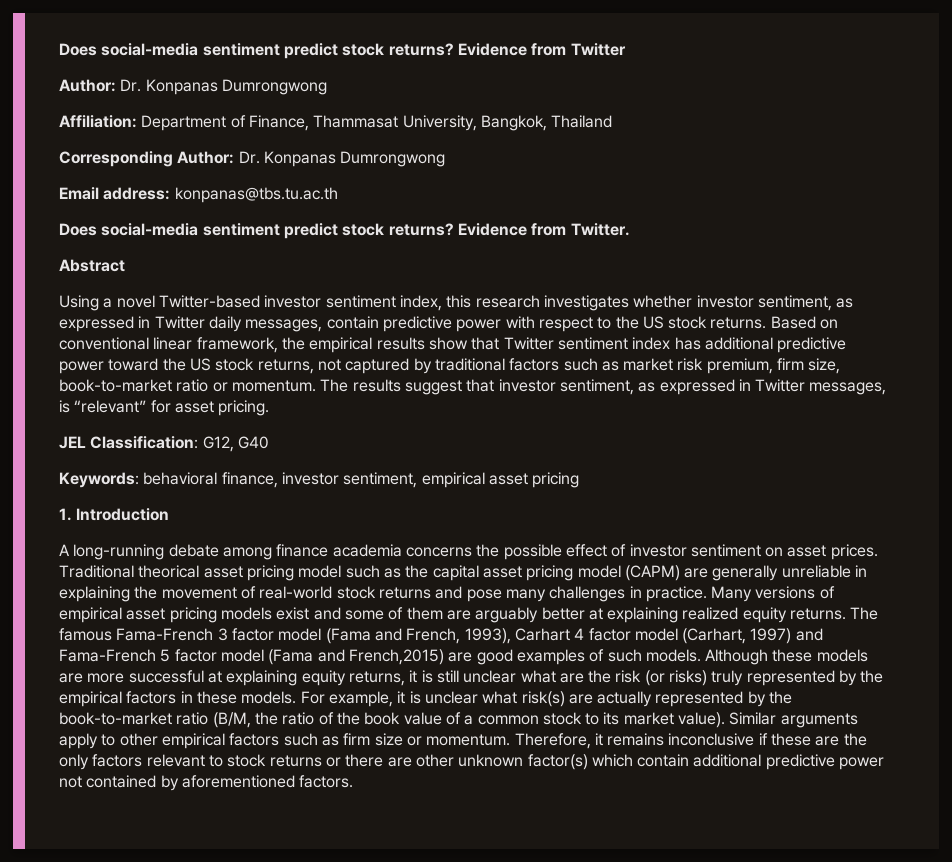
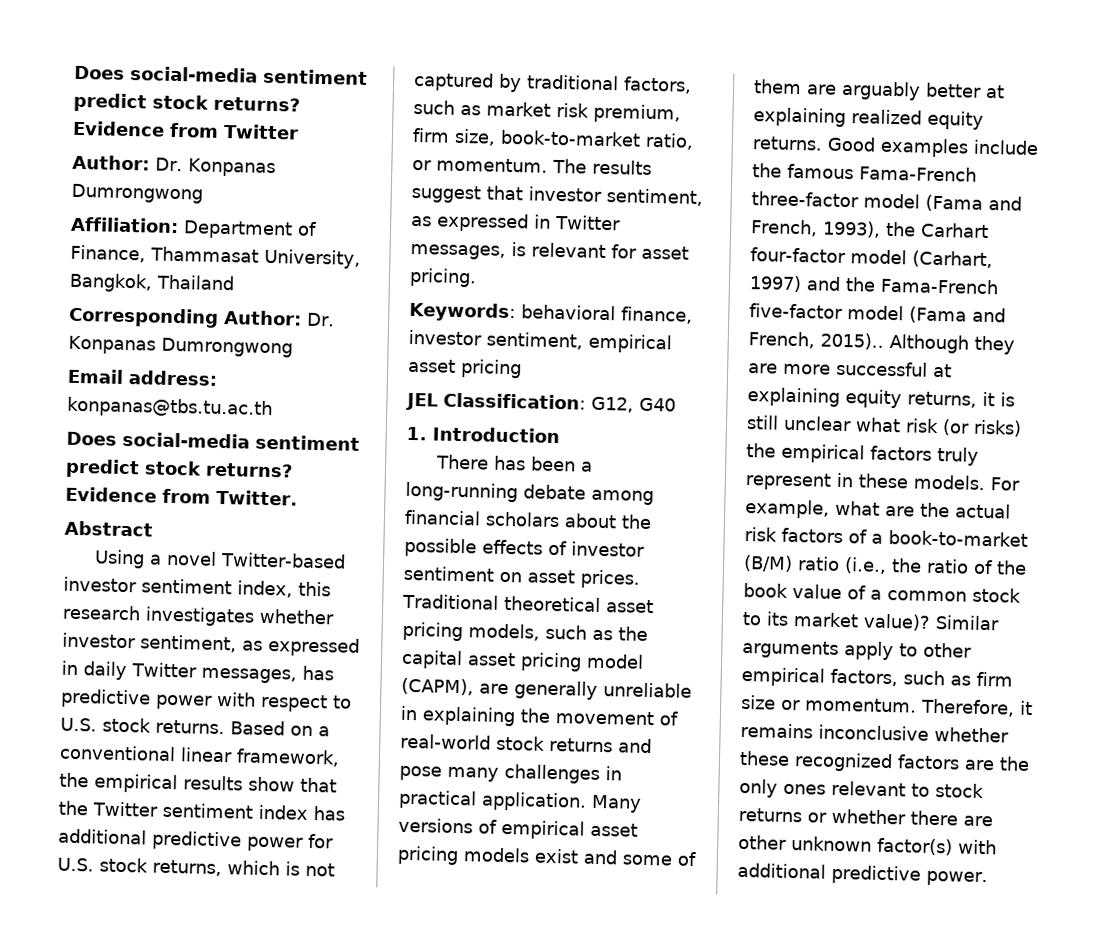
[154,316,379,332] Twitter daily messages, contain -> [83,661,334,684] daily Twitter messages, has
[615,316,664,329] the US -> [60,717,97,732] U.S.
(839, 324) none -> [318,726,330,737] a
(500, 343) none -> [58,800,88,816] the
[108,358,314,374] toward the US stock returns, -> [308,833,334,849] [57,857,300,877] for U.S. stock returns, which is
[509,358,560,371] factors -> [623,76,692,94] factors,
[176,379,209,392] ratio -> [645,132,694,150] ratio,
[74,400,147,413] “relevant” -> [531,242,606,259] relevant
[59,436,269,452] // JEL Classification: G12, G40 -> (477, 277) none
[59,508,170,521] [59,544,472,560] 1. Introduction // A long-running debate among finance academia concerns -> [405,392,676,413] [406,426,560,444] [436,454,594,472] [405,481,654,506] [404,509,617,529] JEL Classification: G12, G40 // 1. Introduction // There has been a long-running debate among financial scholars about
[565,544,607,557] effect -> [482,539,543,555] effects
[138,565,342,581] theorical asset pricing model -> [503,595,654,614] [402,621,540,642] theoretical asset pricing models,
[624,565,680,581] (CAPM) -> [401,677,474,696] (CAPM),
[645,586,707,602] practice. -> [398,789,587,812] practical application.
[850,607,879,620] [59,628,274,641] The famous Fama-French 3 factor -> [827,136,1039,158] [752,163,977,182] [751,191,859,208] Good examples include the famous Fama-French three-factor
[514,628,631,641] Carhart 4 factor -> [884,221,989,239] [750,247,846,264] the Carhart four-factor
[59,649,868,665] Fama-French 5 factor model (Fama and French,2015) are good examples of such models. Although these models -> [845,277,999,295] [749,303,1006,324] [748,331,1015,355] the Fama-French five-factor model (Fama and French, 2015).. Although they
[559,670,612,683] are the -> (901, 425) none
[711,670,858,686] truly represented by -> (1022, 428) none
(177, 697) none -> [937,447,979,466] [745,472,832,491] truly represent
[397,691,793,707] [59,712,251,728] it is unclear what risk(s) are actually represented by the book-to-market ratio (B/M, -> [835,500,1011,519] [744,526,1028,547] [743,554,887,574] what are the actual risk factors of a book-to-market (B/M) ratio (i.e.,
[678,712,726,728] value). -> [863,613,931,631] value)?
[229,733,280,746] factors -> [830,668,898,687] factors,
[758,733,812,746] if these -> [934,727,1009,743] [739,750,960,773] whether these recognized factors
[92,754,143,767] factors -> [783,783,826,795] ones
(341, 762) none -> [831,808,906,825] whether
[591,754,885,770] [59,775,354,791] which contain additional predictive power not contained by aforementioned factors. -> [958,839,997,855] [737,862,988,887] with additional predictive power.

